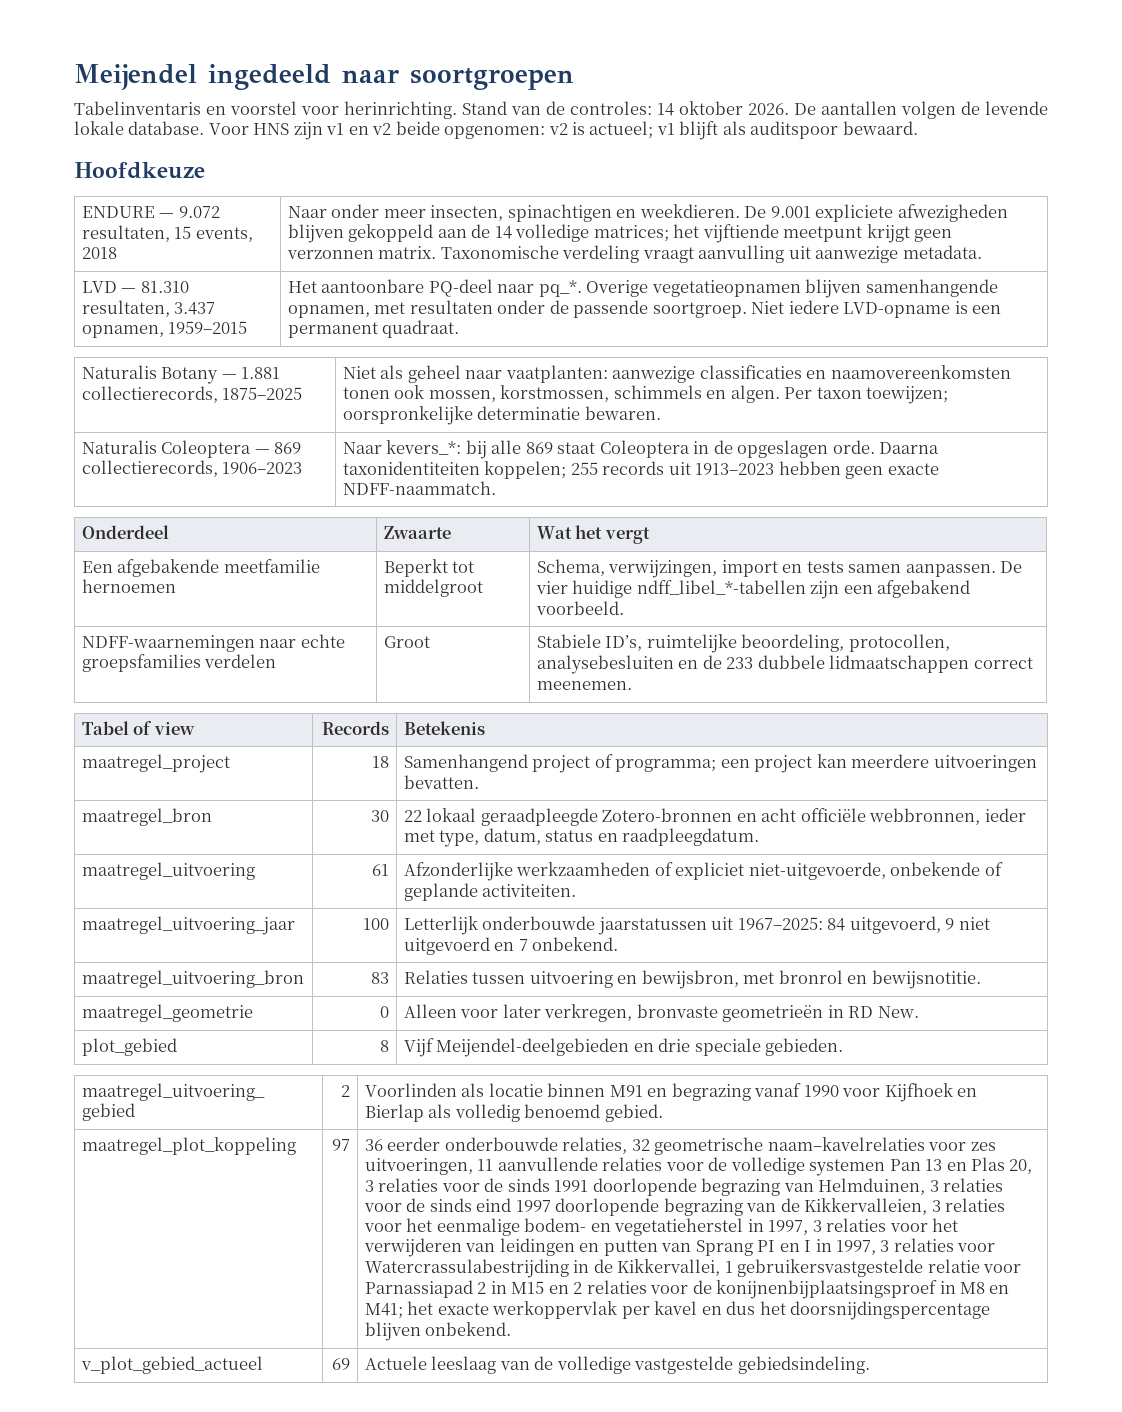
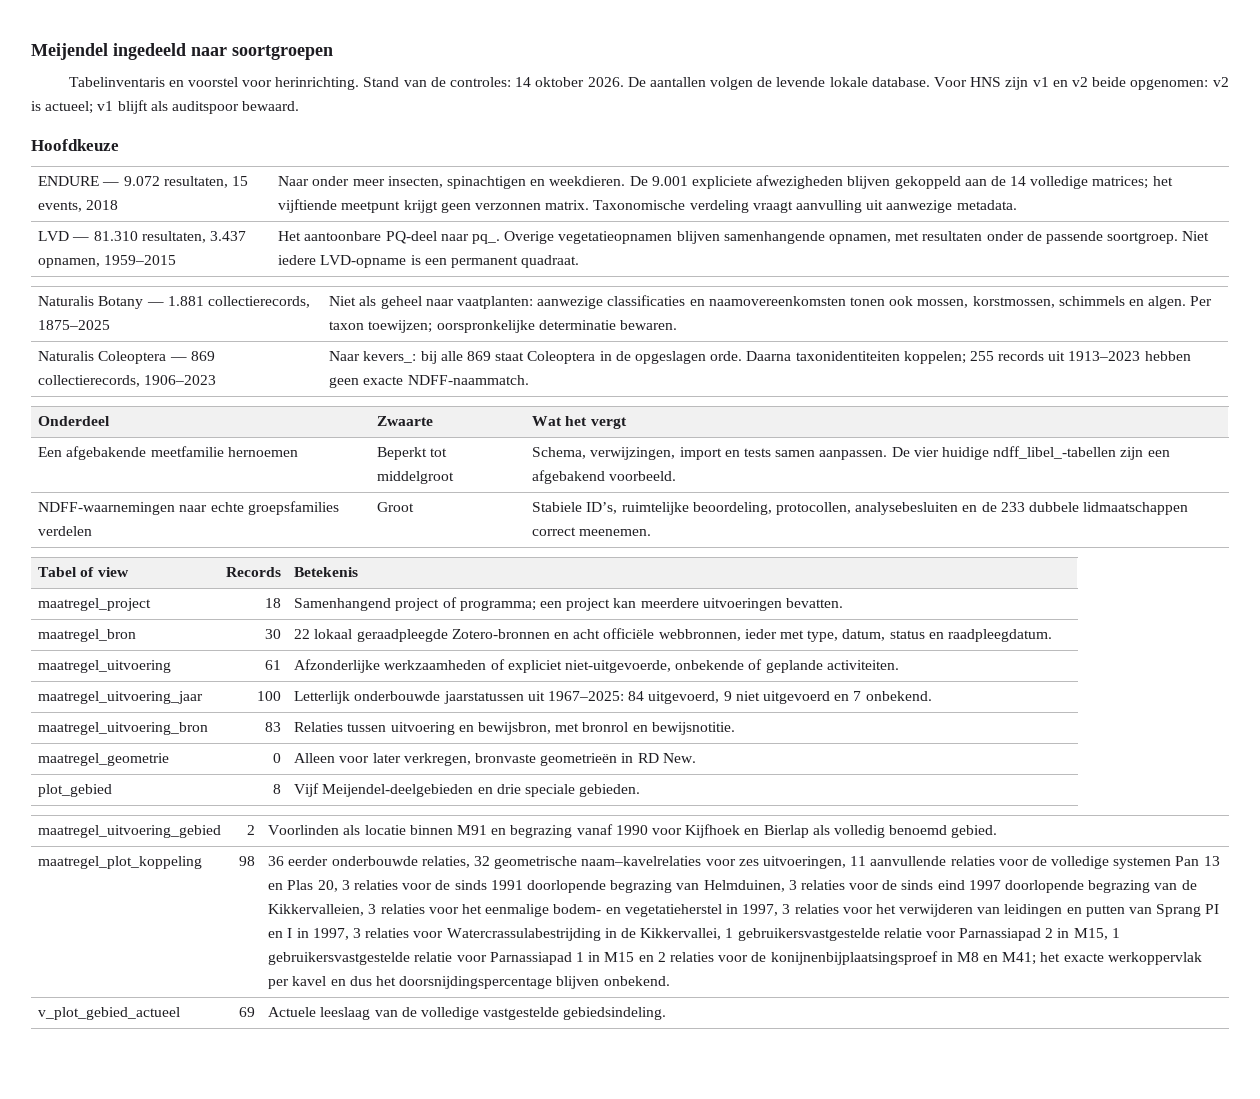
[538,280,582,297] pq_*. -> [472,234,501,244] pq_.
[386,440,462,455] kevers_*: -> [363,351,417,363] kevers_:
[636,580,806,595] ndff_libel_*-tabellen -> [993,446,1117,459] ndff_libel_-tabellen
[332,1139,351,1151] 97 -> [238,856,255,866] 98
(507, 1287) none -> [1073,928,1120,940] [268,952,601,965] M15, 1 gebruikersvastgestelde relatie voor Parnassiapad 1 in

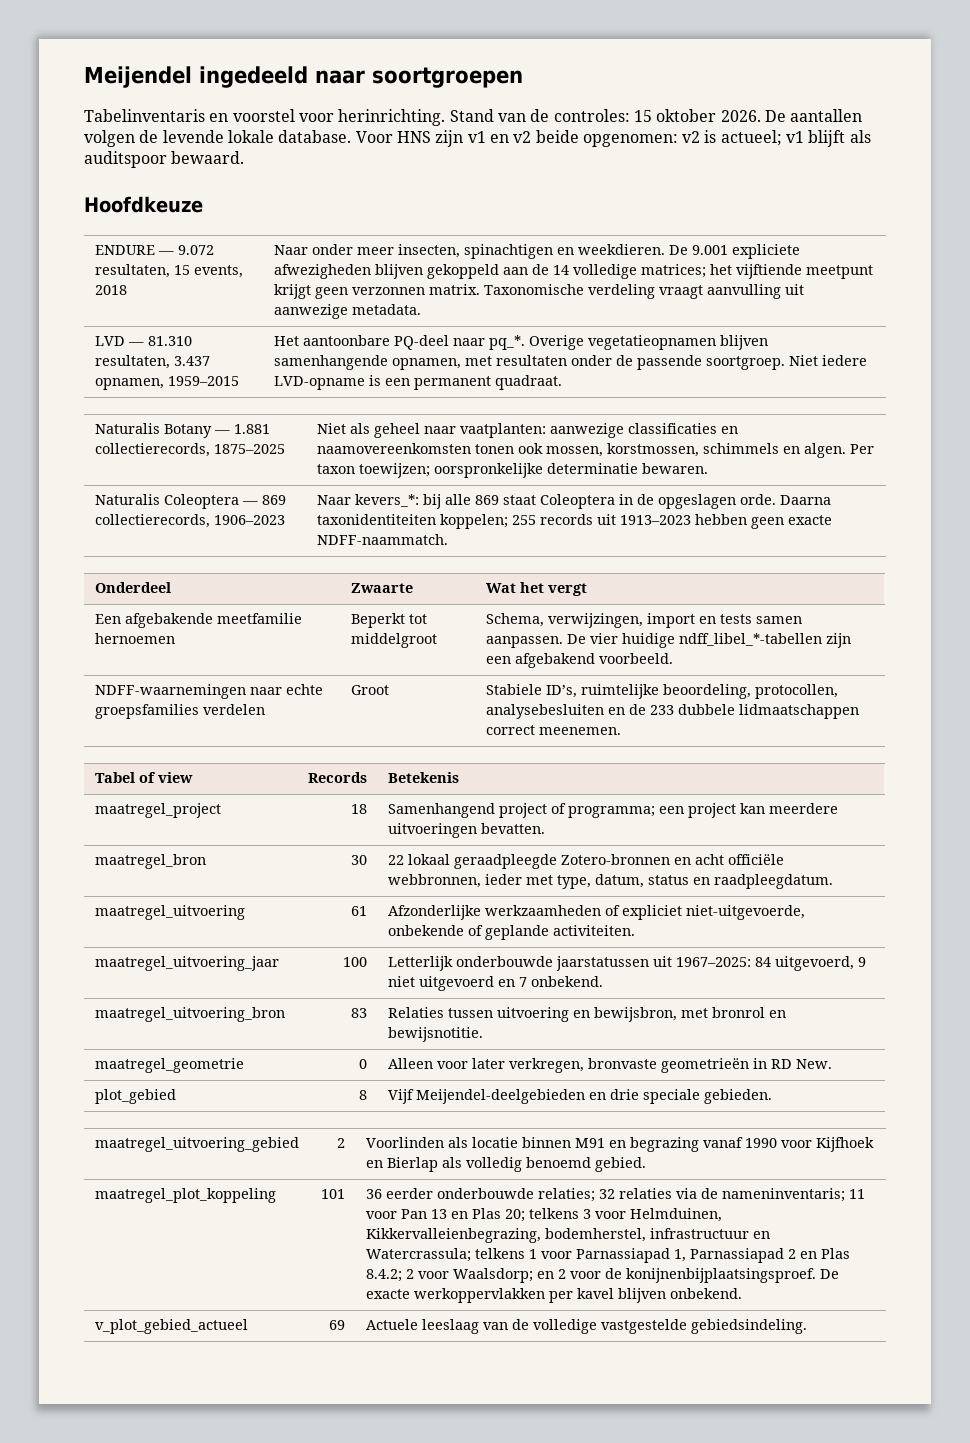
[515,77,532,87] 14 -> [633,110,652,122] 15
[472,234,501,244] pq_. -> [488,335,525,350] pq_*.
[363,351,417,363] kevers_: -> [354,494,419,507] kevers_*:
[993,446,1117,459] ndff_libel_-tabellen -> [678,633,822,646] ndff_libel_*-tabellen
[238,856,255,866] 98 -> [321,1189,346,1199] 101
[421,856,1220,869] [268,880,1197,893] [268,904,1220,917] [268,928,1120,941] [268,951,1202,965] [268,976,553,989] relaties, 32 geometrische naam–kavelrelaties voor zes uitvoeringen, 11 aanvullende relaties voor de volledige systemen Pan 13 en Plas 20, 3 relaties voor de sinds 1991 doorlopende begrazing van Helmduinen, 3 relaties voor de sinds eind 1997 doorlopende begrazing van de Kikkervalleien, 3 relaties voor het eenmalige bodem- en vegetatieherstel in 1997, 3 relaties voor het verwijderen van leidingen en putten van Sprang PI en I in 1997, 3 relaties voor Watercrassulabestrijding in de Kikkervallei, 1 gebruikersvastgestelde relatie voor Parnassiapad 2 in M15, 1 gebruikersvastgestelde relatie voor Parnassiapad 1 in M15 en 2 relaties voor de konijnenbijplaatsingsproef in M8 en M41; het exacte werkoppervlak per kavel en dus het doorsnijdingspercentage -> [537,1188,865,1202] [365,1208,722,1222] [365,1228,770,1243] [365,1248,850,1263] [365,1268,839,1283] [365,1288,614,1303] relaties; 32 relaties via de nameninventaris; 11 voor Pan 13 en Plas 20; telkens 3 voor Helmduinen, Kikkervalleienbegrazing, bodemherstel, infrastructuur en Watercrassula; telkens 1 voor Parnassiapad 1, Parnassiapad 2 en Plas 8.4.2; 2 voor Waalsdorp; en 2 voor de konijnenbijplaatsingsproef. De exacte werkoppervlakken per kavel

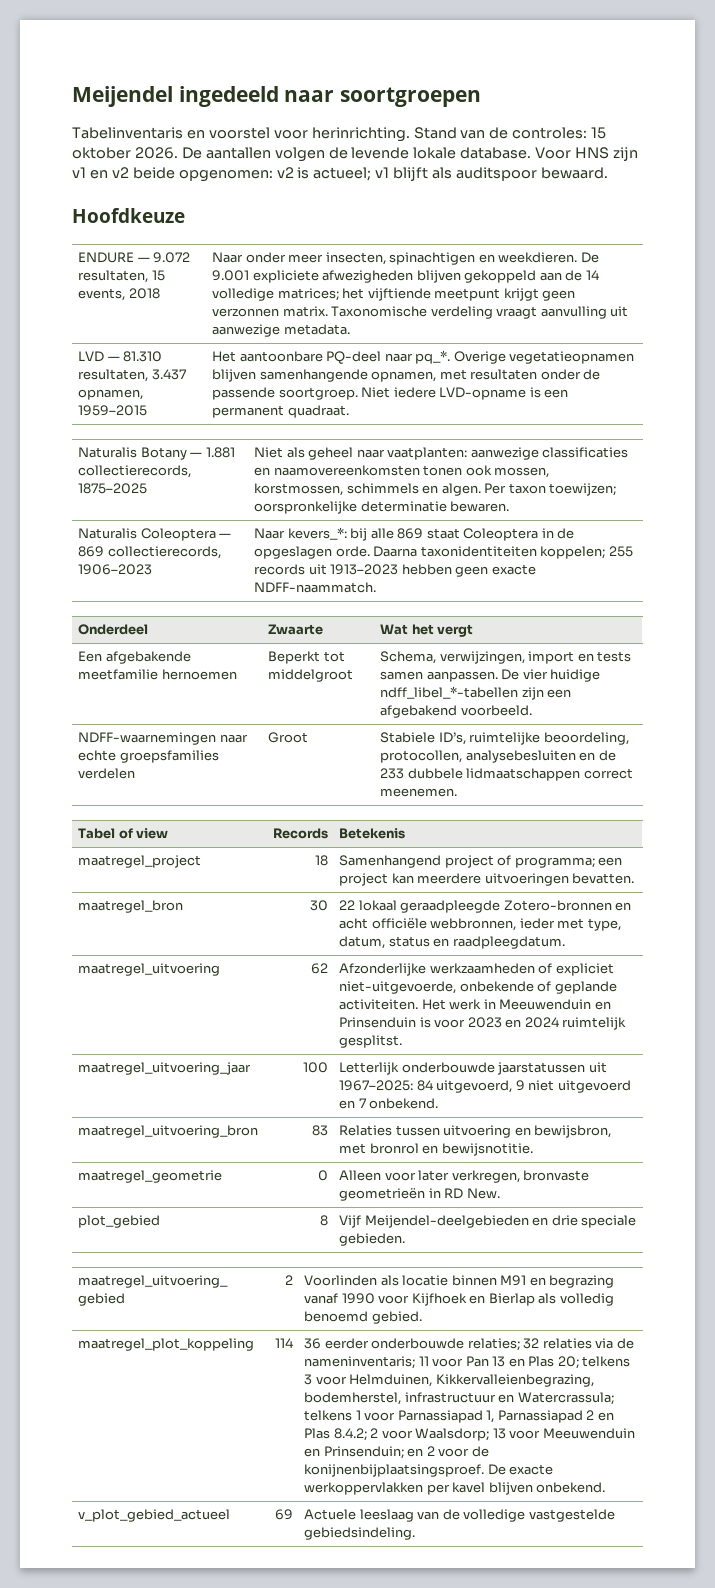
[351,906,368,916] 61 -> [310,963,328,974] 62
(635, 930) none -> [421,999,611,1010] [339,1017,627,1030] [339,1035,403,1048] Het werk in Meeuwenduin en Prinsenduin is voor 2023 en 2024 ruimtelijk gesplitst.
[321,1189,346,1199] 101 -> [274,1338,293,1348] 114
(533, 1275) none -> [492,1428,635,1439] [304,1446,404,1459] 13 voor Meeuwenduin en Prinsenduin;

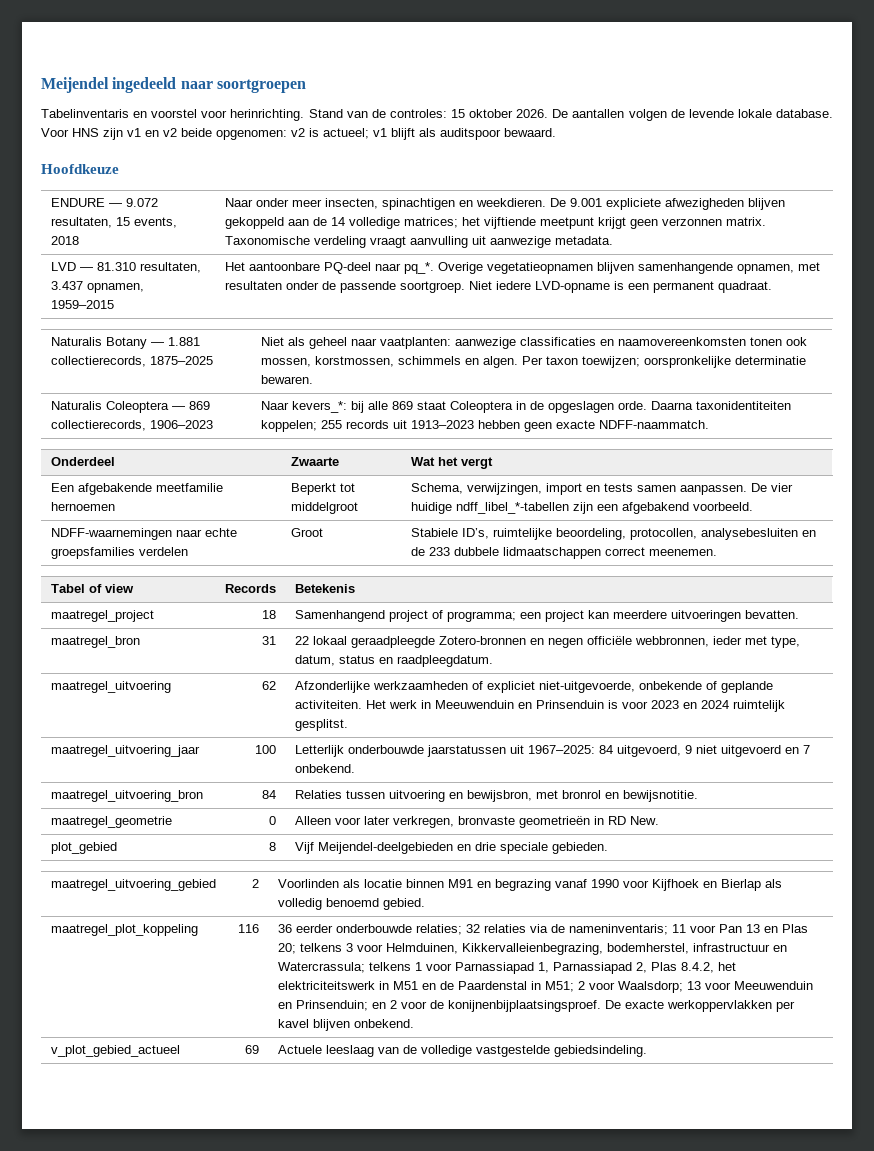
[309,900,328,911] 30 -> [262,636,277,645] 31
[339,918,369,929] acht -> [547,638,583,648] negen
[311,1125,328,1136] 83 -> [262,790,277,799] 84
[274,1338,293,1348] 114 -> [238,924,260,933] 116
[586,1410,614,1421] [304,1428,367,1441] 2 en Plas 8.4.2; -> [635,962,736,973] [277,981,574,992] 2, Plas 8.4.2, het elektriciteitswerk in M51 en de Paardenstal in M51;

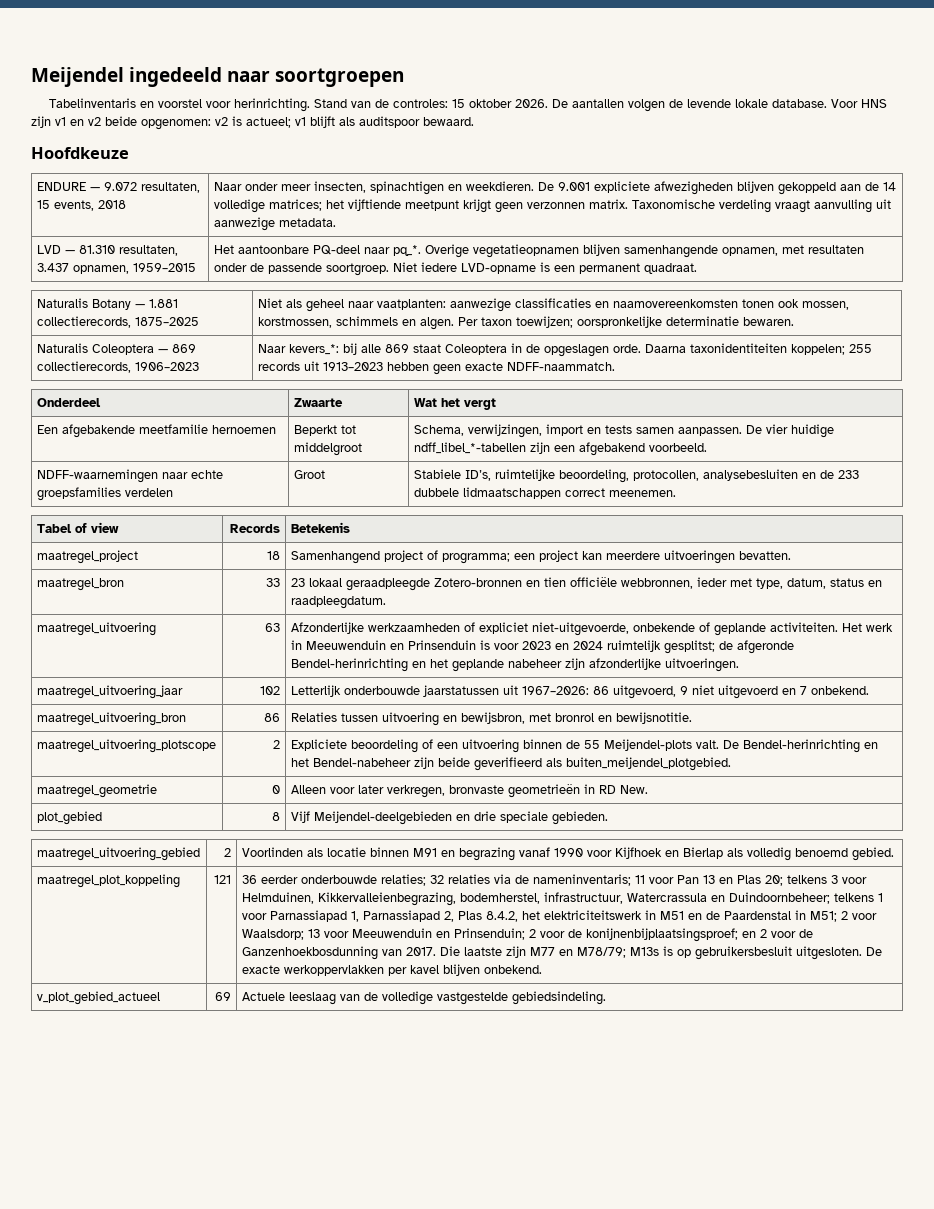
[262,636,277,645] [294,636,309,645] 31 | 22 -> [266,578,281,587] [290,578,305,587] 33 | 23
[547,638,583,648] negen -> [543,577,566,587] tien
[262,681,277,690] 62 -> [265,623,281,632] 63
[294,719,348,731] gesplitst. -> [663,640,794,654] [290,658,739,672] gesplitst; de afgeronde Bendel-herinrichting en het geplande nabeheer zijn afzonderlijke uitvoeringen.
[255,745,277,754] 100 -> [260,686,281,695] 102
[527,745,613,754] 1967–2025: 84 -> [521,686,609,695] 1967–2026: 86
[262,790,277,799] 84 -> [264,713,281,722] 86
(698, 796) none -> [36,739,216,753] [273,740,281,749] [290,739,878,753] [290,757,731,771] // maatregel_uitvoering_plotscope | 2 | Expliciete beoordeling of een uitvoering binnen de 55 Meijendel-plots valt. De Bendel-herinrichting en het Bendel-nabeheer zijn beide geverifieerd als buiten_meijendel_plotgebied.
[238,924,260,933] 116 -> [214,875,232,884] 121
[692,943,787,952] [277,962,365,973] infrastructuur en Watercrassula; -> [543,892,830,904] infrastructuur, Watercrassula en Duindoornbeheer;
[371,1000,601,1012] en 2 voor de konijnenbijplaatsingsproef. -> [528,928,813,942] [241,946,862,960] 2 voor de konijnenbijplaatsingsproef; en 2 voor de Ganzenhoekbosdunning van 2017. Die laatste zijn M77 en M78/79; M13s is op gebruikersbesluit uitgesloten.

